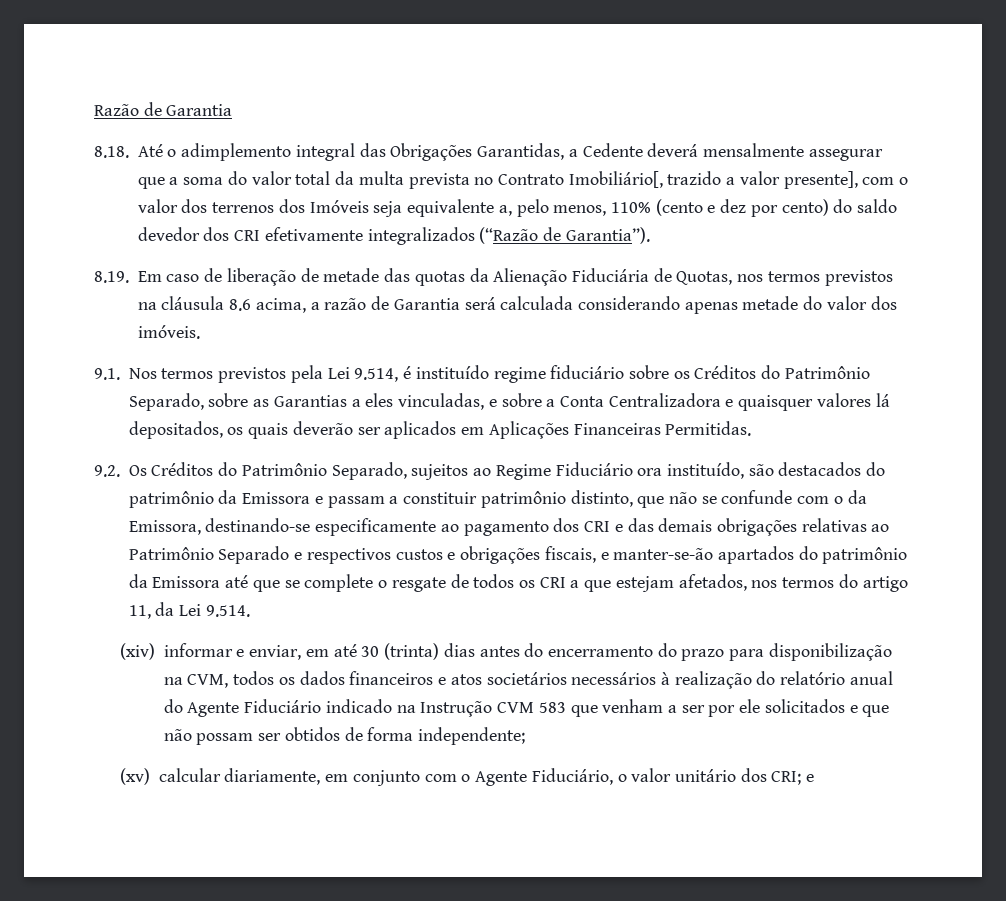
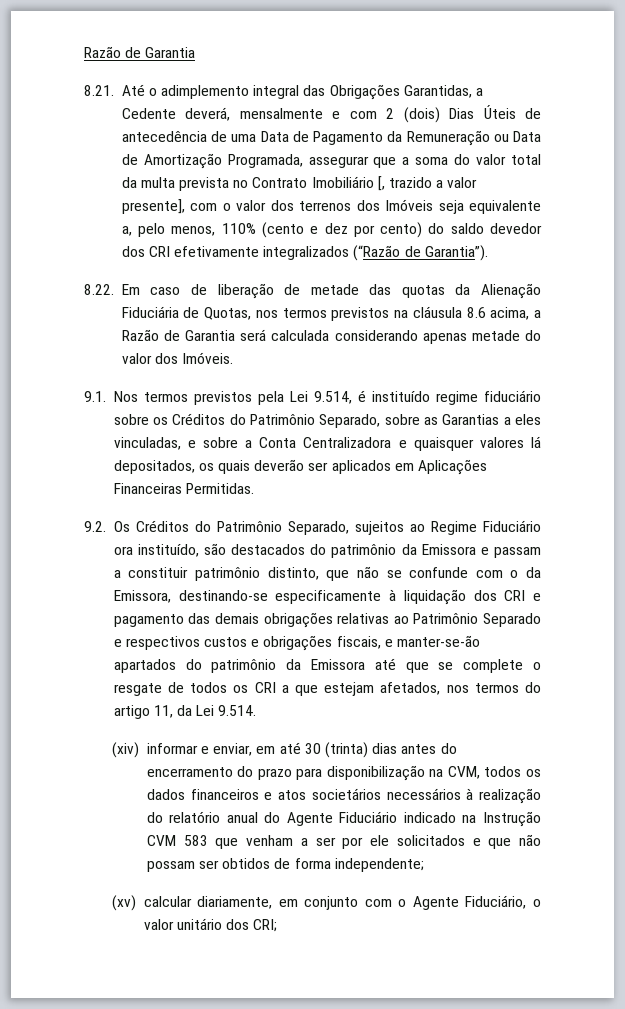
[94,146,129,158] 8.18. -> [84,85,114,96] 8.21.
[647,143,805,157] deverá mensalmente -> [185,105,541,123] [121,130,541,146] [121,153,303,169] deverá, mensalmente e com 2 (dois) Dias Úteis de antecedência de uma Data de Pagamento da Remuneração ou Data de Amortização Programada,
[568,171,663,188] Imobiliário[, -> [311,176,385,191] Imobiliário [,
[94,271,129,283] 8.19. -> [84,284,114,295] 8.22.
[324,298,367,310] razão -> [121,329,159,341] Razão
[137,325,200,339] imóveis. -> [182,352,234,364] Imóveis.
[440,521,549,536] ao pagamento -> [389,589,466,605] à liquidação
(623, 528) none -> [113,614,184,627] pagamento
[806,774,815,782] e -> (278, 925) none

